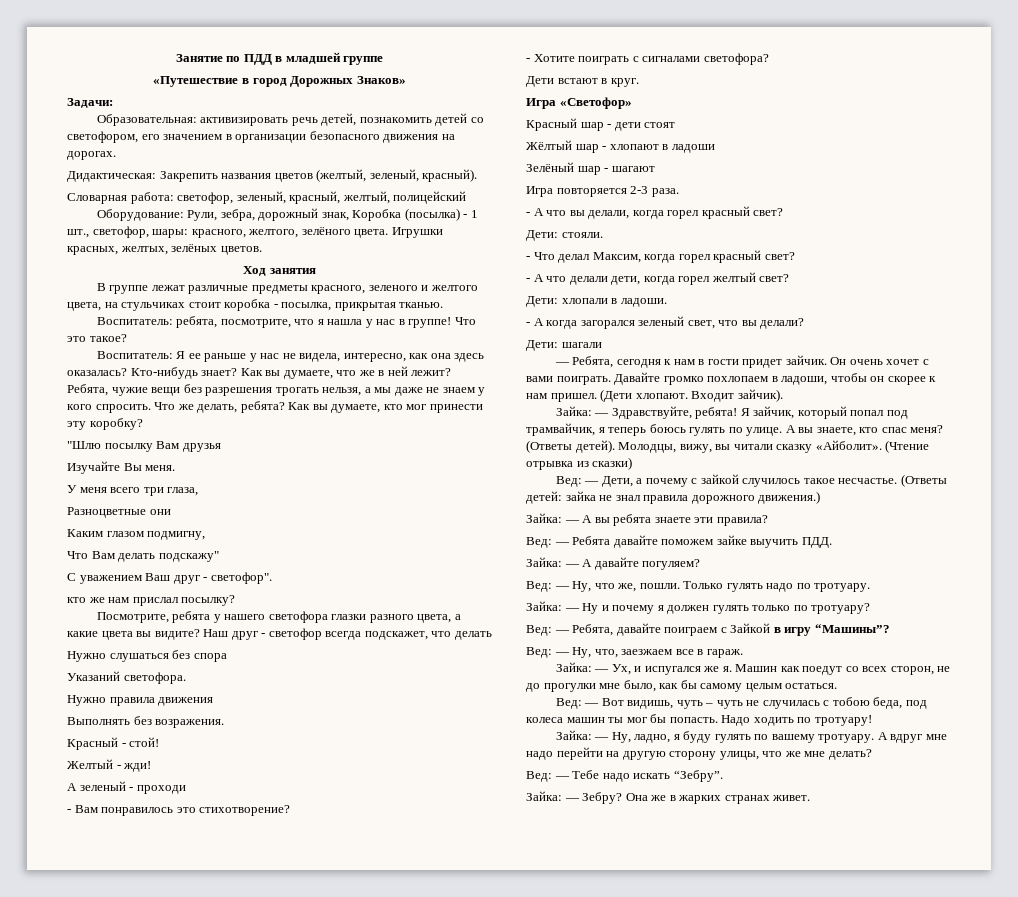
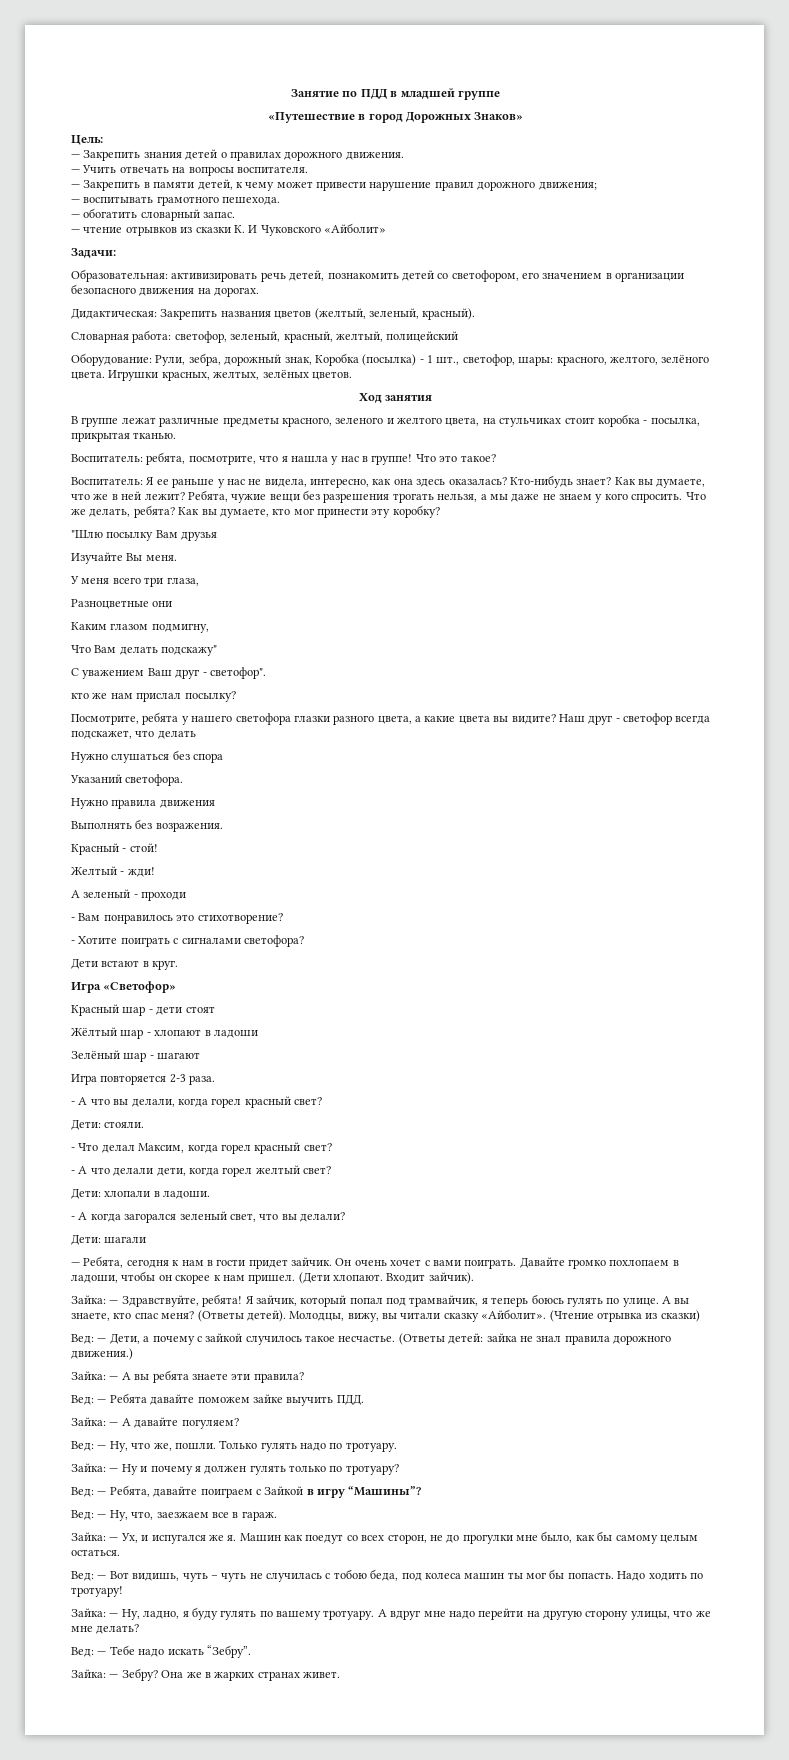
(406, 80) none -> [71,135,103,145] [71,149,404,161] [71,165,308,176] [71,179,597,191] [71,196,281,206] [71,208,236,221] [71,223,386,236] // Цель: // — Закрепить знания детей о правилах дорожного движения. // — Учить отвечать на вопросы воспитателя. // — Закрепить в памяти детей, к чему может привести нарушение правил дорожного движения; // — воспитывать грамотного пешехода. // — обогатить словарный запас. // — чтение отрывков из сказки К. И Чуковского «Айболит»

